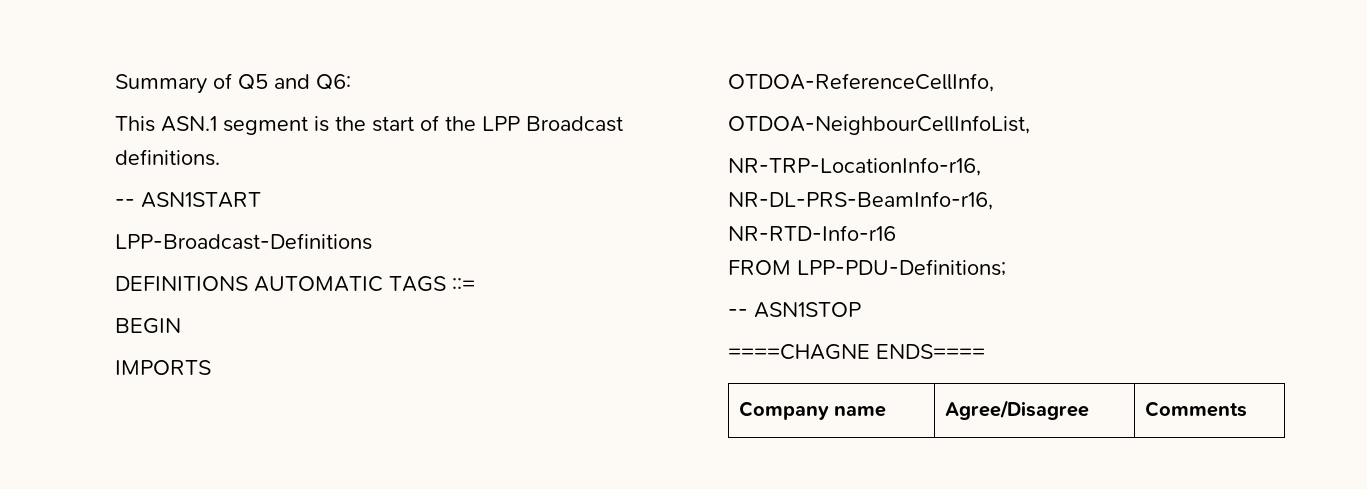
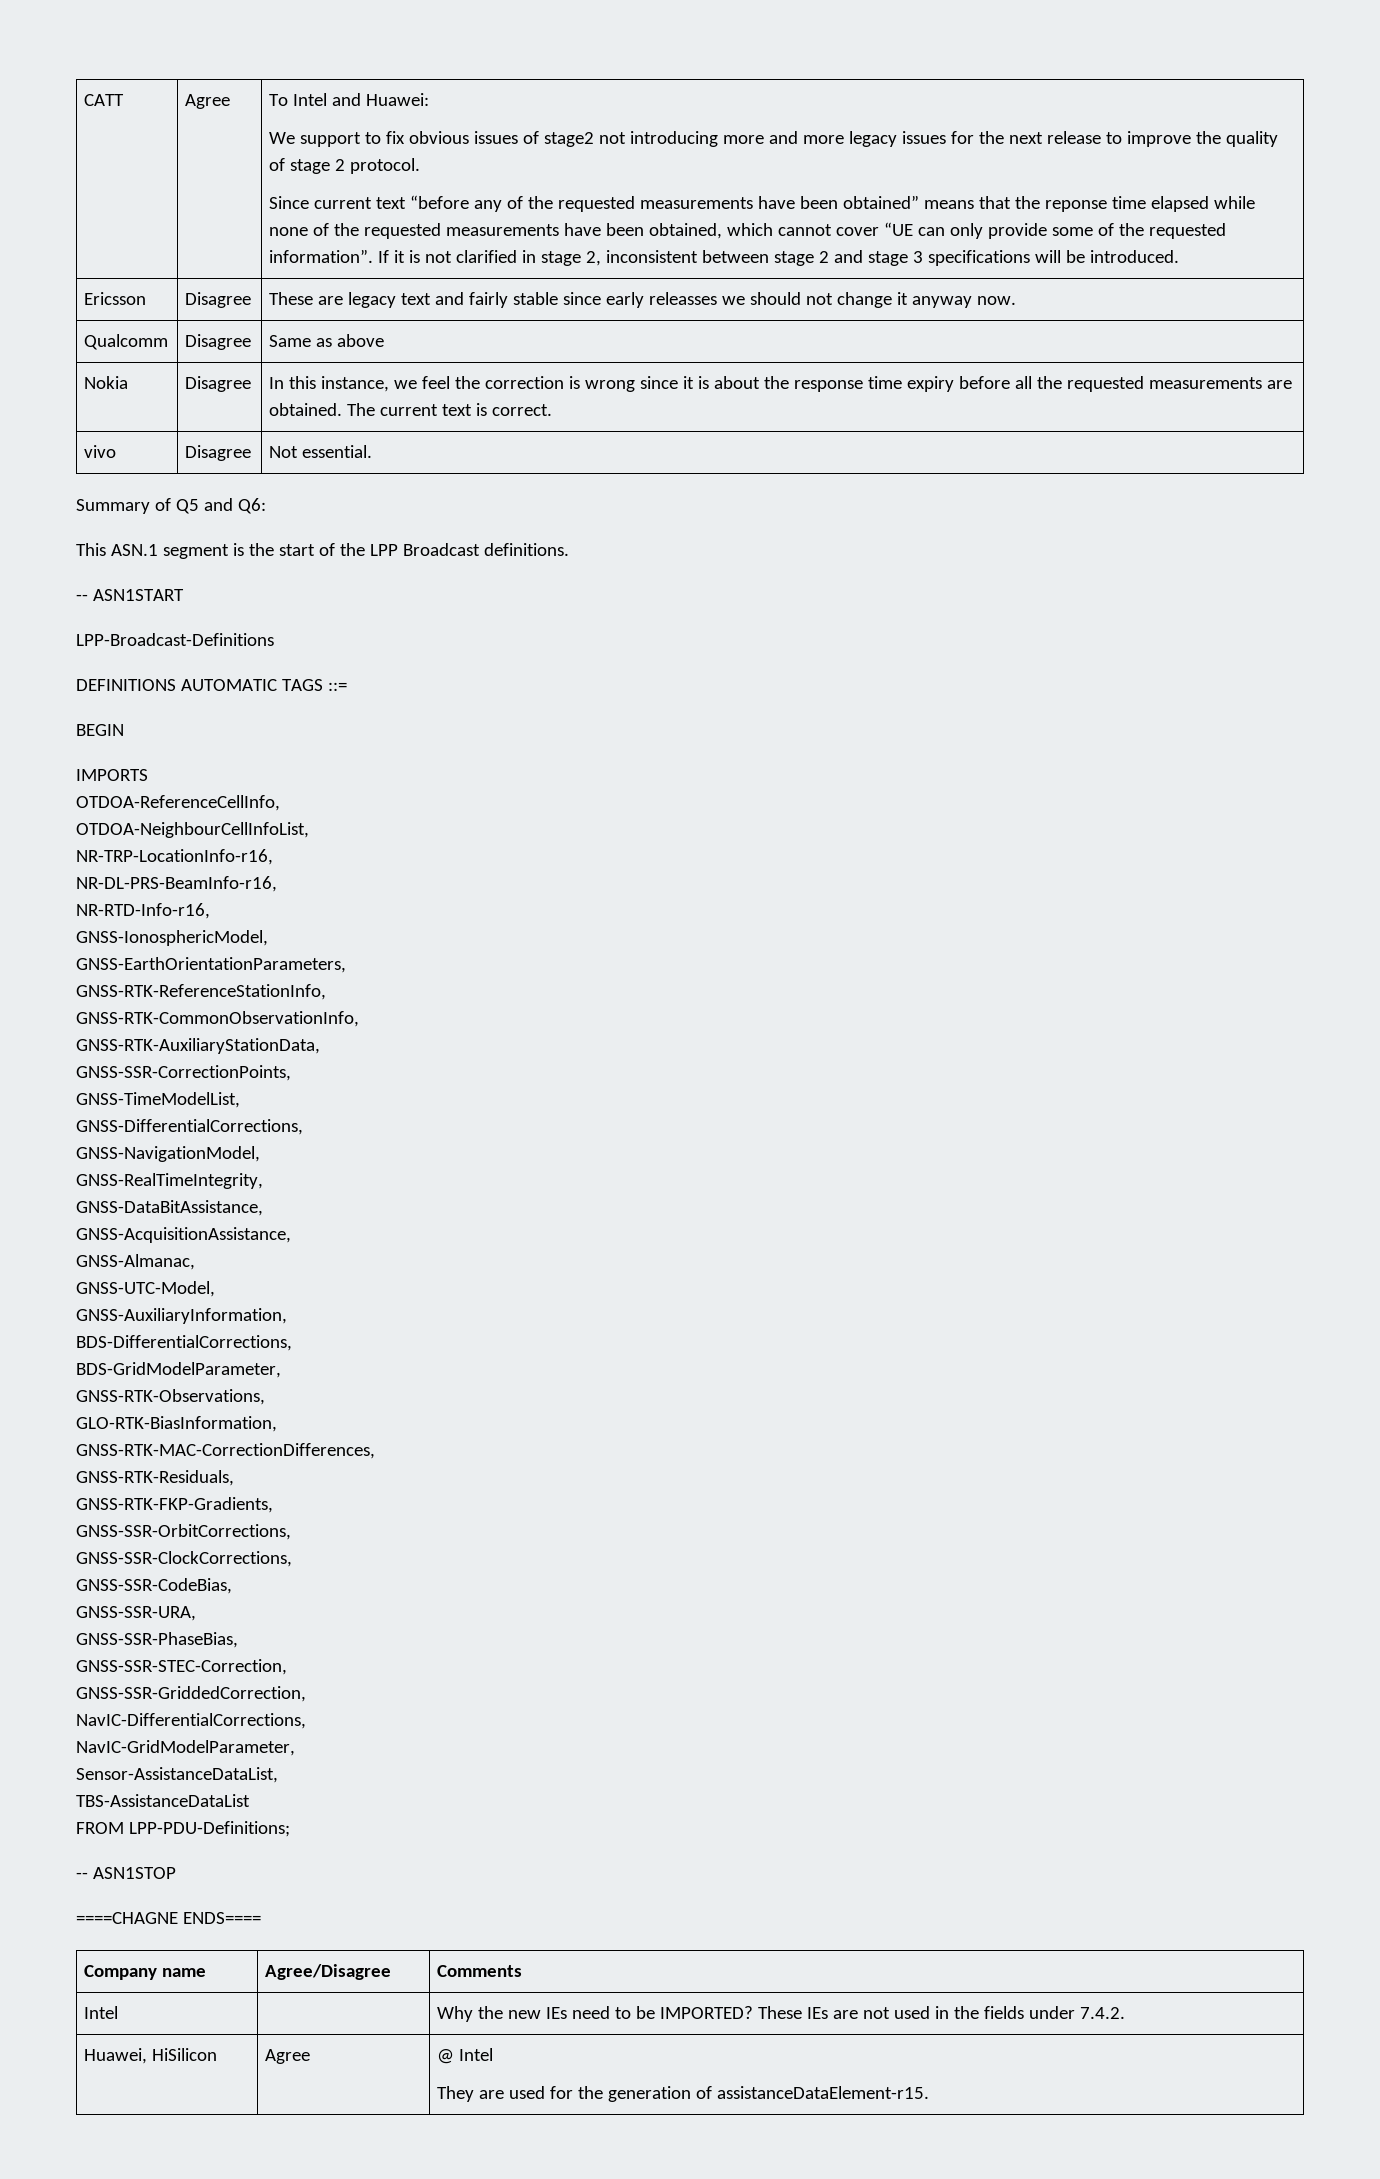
(115, 84) none -> [84,94,125,106] [185,94,231,109] [269,93,430,106] [269,131,1279,147] [269,158,421,174] [269,195,1256,212] [269,222,1227,239] [269,249,1180,266] [84,292,147,305] [185,292,252,308] [269,292,1017,308] [84,334,169,350] [185,334,252,350] [269,334,385,347] [84,376,129,389] [185,376,252,392] [269,376,1293,392] [269,403,553,416] [84,445,117,458] [185,445,252,461] [269,445,373,458] CATT | Agree | To Intel and Huawei: // We support to fix obvious issues of stage2 not introducing more and more legacy issues for the next release to improve the quality of stage 2 protocol. // Since current text “before any of the requested measurements have been obtained” means that the reponse time elapsed while none of the requested measurements have been obtained, which cannot cover “UE can only provide some of the requested information”. If it is not clarified in stage 2, inconsistent between stage 2 and stage 3 specifications will be introduced. // Ericsson | Disagree | These are legacy text and fairly stable since early releasses we should not change it anyway now. // Qualcomm | Disagree | Same as above // Nokia | Disagree | In this instance, we feel the correction is wrong since it is about the response time expiry before all the requested measurements are obtained. The current text is correct. // vivo | Disagree | Not essential. //
[728,225,896,241] NR-RTD-Info-r16 -> [76,903,210,919] [76,930,268,946] [76,957,346,973] [76,984,326,1000] [76,1011,359,1027] [76,1038,320,1054] [76,1065,291,1081] [76,1092,240,1108] [76,1119,303,1135] [76,1146,260,1162] [76,1173,263,1189] [76,1200,263,1216] [76,1227,291,1243] [76,1254,195,1270] [76,1281,215,1297] [76,1308,287,1324] [76,1335,292,1351] [76,1362,281,1378] [76,1389,265,1405] [76,1416,277,1432] [76,1443,375,1459] [76,1470,234,1486] [76,1497,273,1513] [76,1524,291,1540] [76,1551,292,1567] [76,1578,232,1594] [76,1606,196,1621] [76,1632,238,1648] [76,1659,287,1675] [76,1686,306,1702] [76,1713,306,1729] [76,1740,295,1756] [76,1767,278,1783] [76,1794,250,1807] NR-RTD-Info-r16, // GNSS-IonosphericModel, // GNSS-EarthOrientationParameters, // GNSS-RTK-ReferenceStationInfo, // GNSS-RTK-CommonObservationInfo, // GNSS-RTK-AuxiliaryStationData, // GNSS-SSR-CorrectionPoints, // GNSS-TimeModelList, // GNSS-DifferentialCorrections, // GNSS-NavigationModel, // GNSS-RealTimeIntegrity, // GNSS-DataBitAssistance, // GNSS-AcquisitionAssistance, // GNSS-Almanac, // GNSS-UTC-Model, // GNSS-AuxiliaryInformation, // BDS-DifferentialCorrections, // BDS-GridModelParameter, // GNSS-RTK-Observations, // GLO-RTK-BiasInformation, // GNSS-RTK-MAC-CorrectionDifferences, // GNSS-RTK-Residuals, // GNSS-RTK-FKP-Gradients, // GNSS-SSR-OrbitCorrections, // GNSS-SSR-ClockCorrections, // GNSS-SSR-CodeBias, // GNSS-SSR-URA, // GNSS-SSR-PhaseBias, // GNSS-SSR-STEC-Correction, // GNSS-SSR-GriddedCorrection, // NavIC-DifferentialCorrections, // NavIC-GridModelParameter, // Sensor-AssistanceDataList, // TBS-AssistanceDataList
(1247, 409) none -> [84,2006,119,2019] [437,2006,1126,2022] [84,2048,218,2064] [265,2049,311,2064] [437,2048,494,2064] [437,2086,930,2102] // Intel | | Why the new IEs need to be IMPORTED? These IEs are not used in the fields under 7.4.2. // Huawei, HiSilicon | Agree | @ Intel // They are used for the generation of assistanceDataElement-r15.

